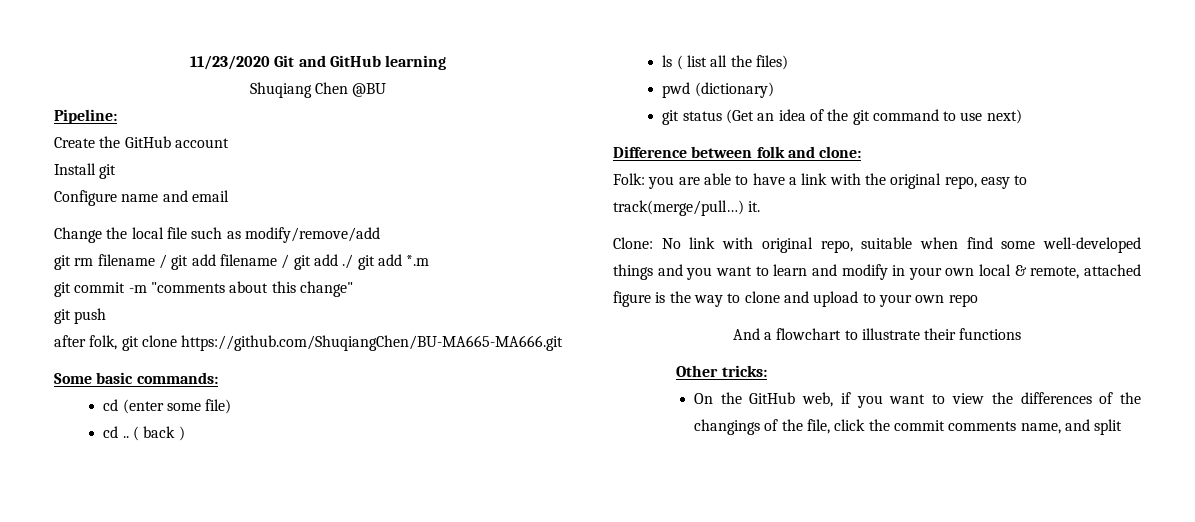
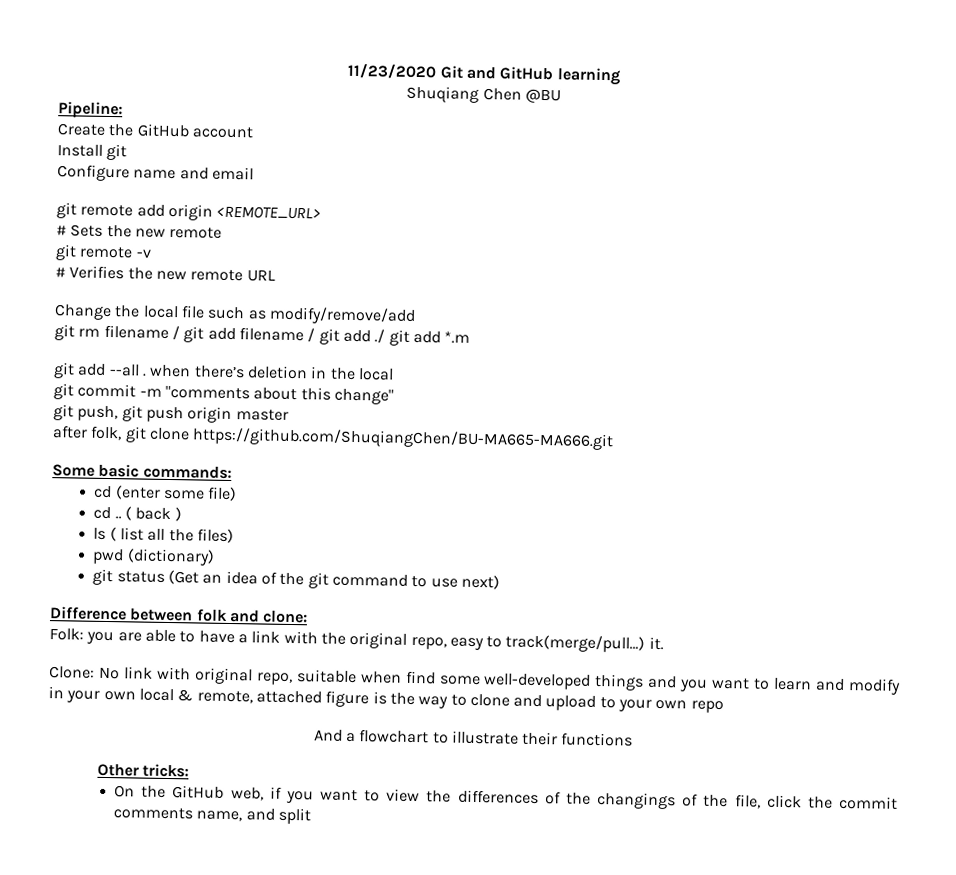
(229, 196) none -> [56,202,322,221] [56,224,223,239] [55,244,152,261] [55,265,276,282] // git remote add origin <REMOTE_URL> // # Sets the new remote // git remote -v // # Verifies the new remote URL
(430, 260) none -> [53,362,394,381] // git add --all . when there’s deletion in the local
(71, 316) none -> [77,405,143,422] push, git
(107, 316) none -> [187,406,289,424] origin master

